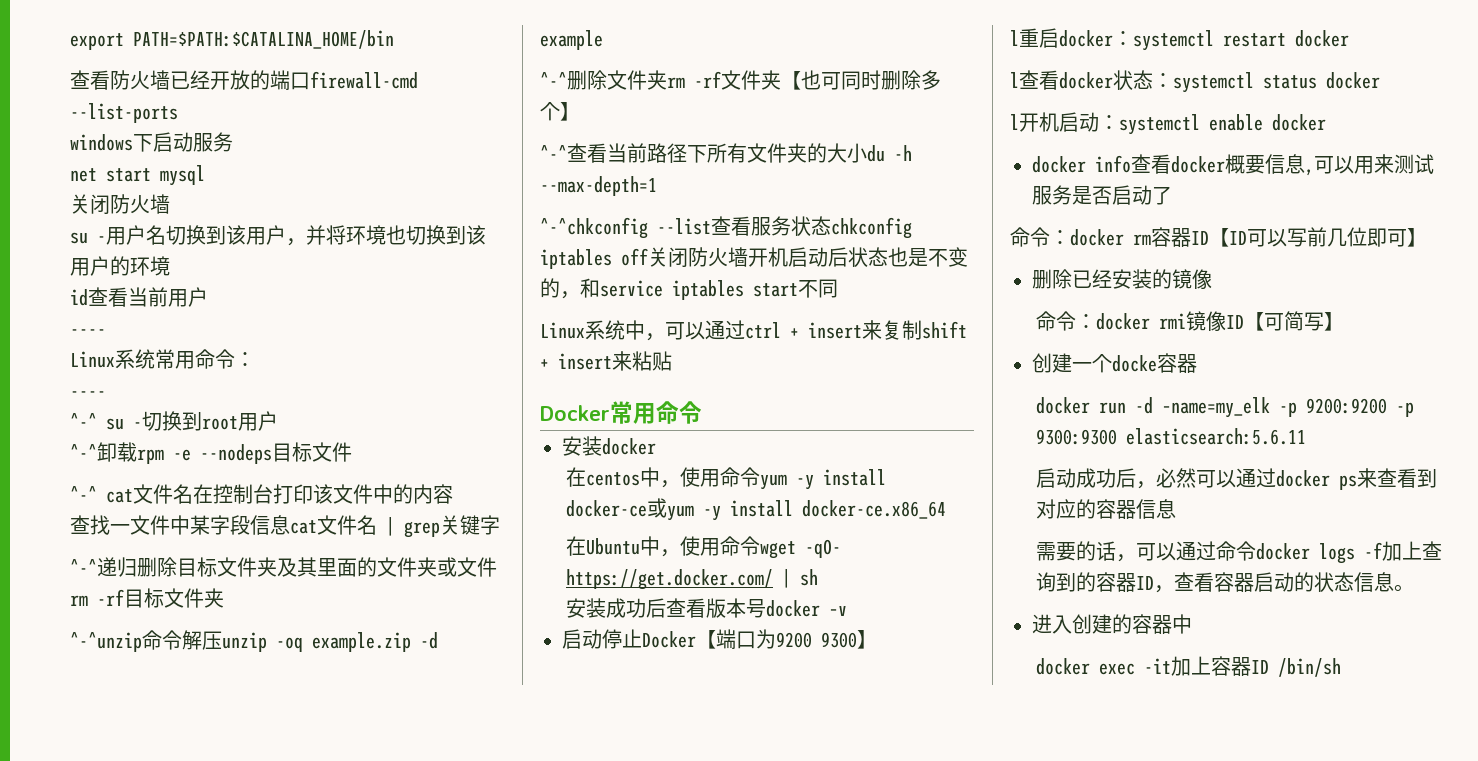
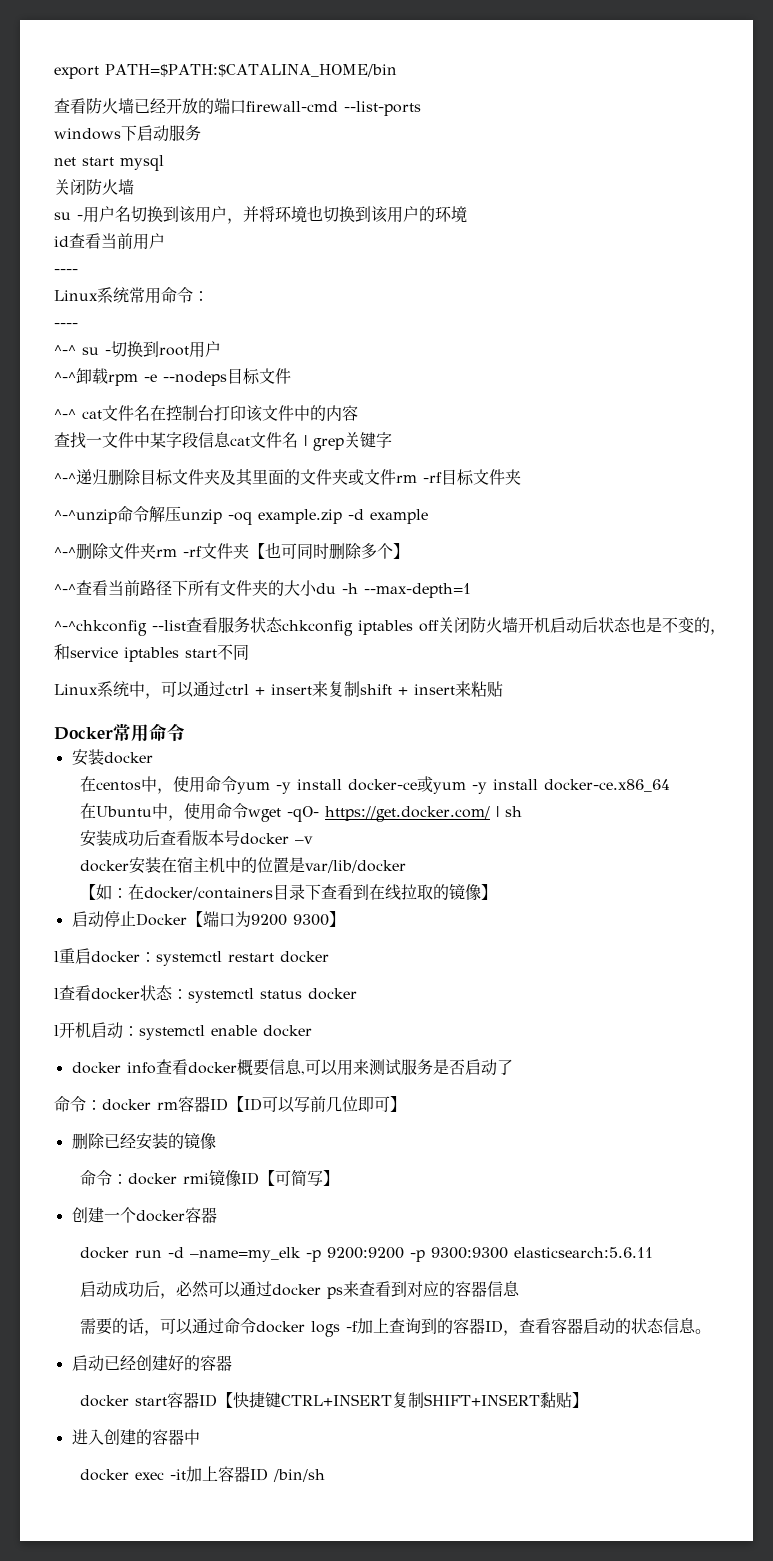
(848, 611) none -> [79,856,406,874] [79,883,497,901] // docker安装在宿主机中的位置是var/lib/docker // 【如：在docker/containers目录下查看到在线拉取的镜像】
[1112,355,1157,372] docke -> [135,1210,185,1222] docker
(1415, 588) none -> [71,1355,232,1372] [79,1391,588,1408] // 启动已经创建好的容器 // docker start容器ID【快捷键CTRL+INSERT复制SHIFT+INSERT黏贴】

